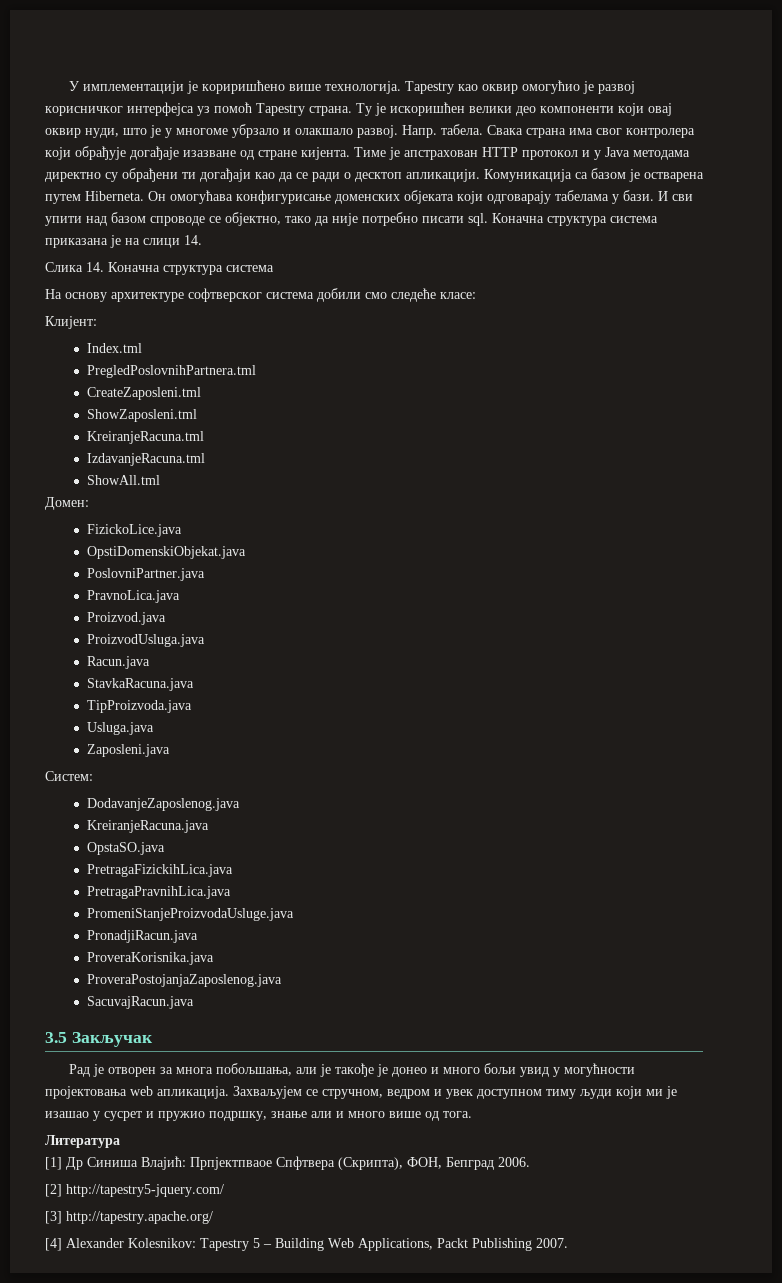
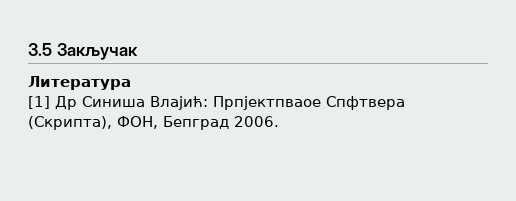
[68,80,635,94] [45,102,672,116] [45,124,695,138] [45,146,690,160] [45,168,704,182] [45,190,693,204] [45,212,658,226] [45,235,202,248] [45,262,274,275] [45,288,476,302] [45,316,97,329] [86,343,142,353] [86,365,256,378] [86,387,201,400] [86,409,197,422] [86,431,204,444] [86,453,205,466] [86,475,160,485] [45,497,89,510] [86,524,182,537] [86,546,246,559] [86,568,205,581] [86,590,180,603] [86,612,166,625] [86,634,205,647] [86,656,150,669] [86,678,194,691] [86,700,192,713] [86,722,154,735] [86,744,170,757] [45,771,93,781] [86,798,240,811] [86,820,209,833] [86,842,165,855] [86,864,233,877] [86,886,231,899] [86,908,294,921] [86,930,198,943] [86,952,214,965] [86,974,282,987] [86,996,194,1009] [45,1032,153,1047] [68,1063,635,1077] [45,1086,677,1099] [45,1111,472,1121] У имплементацији је кориришћено више технологија. Tapestry као оквир омогућио је развој корисничког интерфејса уз помоћ Tapestry страна. Ту је искоришћен велики део компоненти који овај оквир нуди, што је у многоме убрзало и олакшало развој. Напр. табела. Свака страна има свог контролера који обрађује догађаје изазване од стране кијента. Тиме је апстрахован HTTP протокол и у Java методама директно су обрађени ти догађаји као да се ради о десктоп апликацији. Комуникација са базом је остварена путем Hiberneta. Он омогућава конфигурисање доменских објеката који одговарају табелама у бази. И сви упити над базом спроводе се објектно, тако да није потребно писати sql. Коначна структура система приказана је на слици 14. // Слика 14. Коначна структура система // На основу архитектуре софтверског система добили смо следеће класе: // Клијент: // Index.tml // PregledPoslovnihPartnera.tml // CreateZaposleni.tml // ShowZaposleni.tml // KreiranjeRacuna.tml // IzdavanjeRacuna.tml // ShowAll.tml // Домен: // FizickoLice.java // OpstiDomenskiObjekat.java // PoslovniPartner.java // PravnoLica.java // Proizvod.java // ProizvodUsluga.java // Racun.java // StavkaRacuna.java // TipProizvoda.java // Usluga.java // Zaposleni.java // Систем: // DodavanjeZaposlenog.java // KreiranjeRacuna.java // OpstaSO.java // PretragaFizickihLica.java // PretragaPravnihLica.java // PromeniStanjeProizvodaUsluge.java // PronadjiRacun.java // ProveraKorisnika.java // ProveraPostojanjaZaposlenog.java // SacuvajRacun.java // 3.5 Закључак // Рад је отворен за многа побољшања, али је такође је донео и много бољи увид у могућности пројектовања web апликација. Захваљујем се стручном, ведром и увек доступном тиму људи који ми је изашао у сусрет и пружио подршку, знање али и много више од тога. -> [28,43,138,60] 3.5 Закључак
[45,1184,224,1197] [45,1211,213,1224] [45,1238,568,1251] // [2] http://tapestry5-jquery.com/ // [3] http://tapestry.apache.org/ // [4] Alexander Kolesnikov: Tapestry 5 – Building Web Applications, Packt Publishing 2007. -> (279, 121) none

